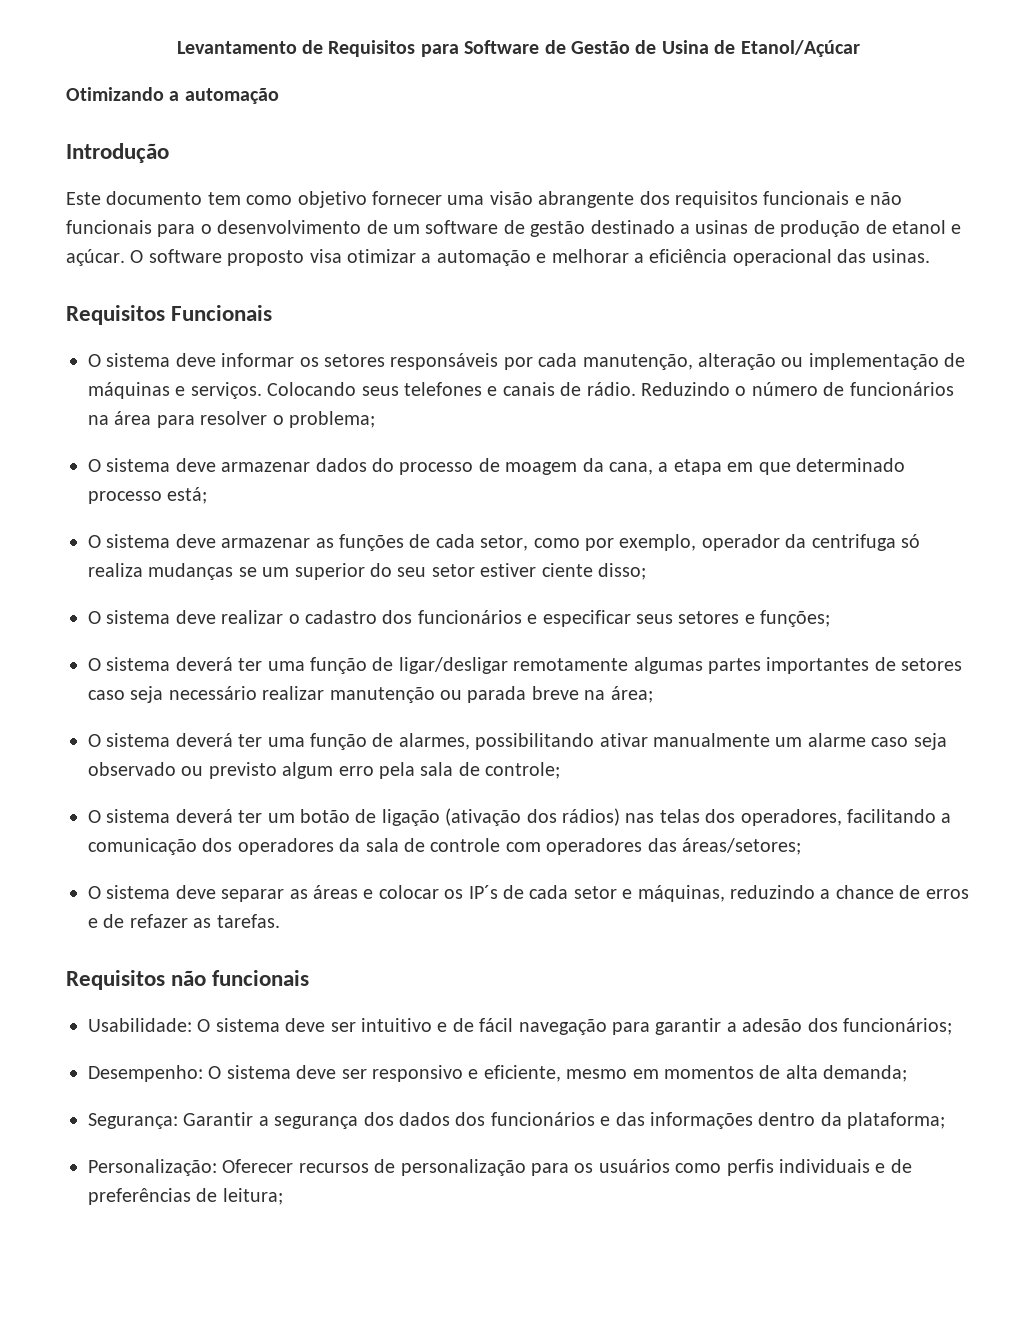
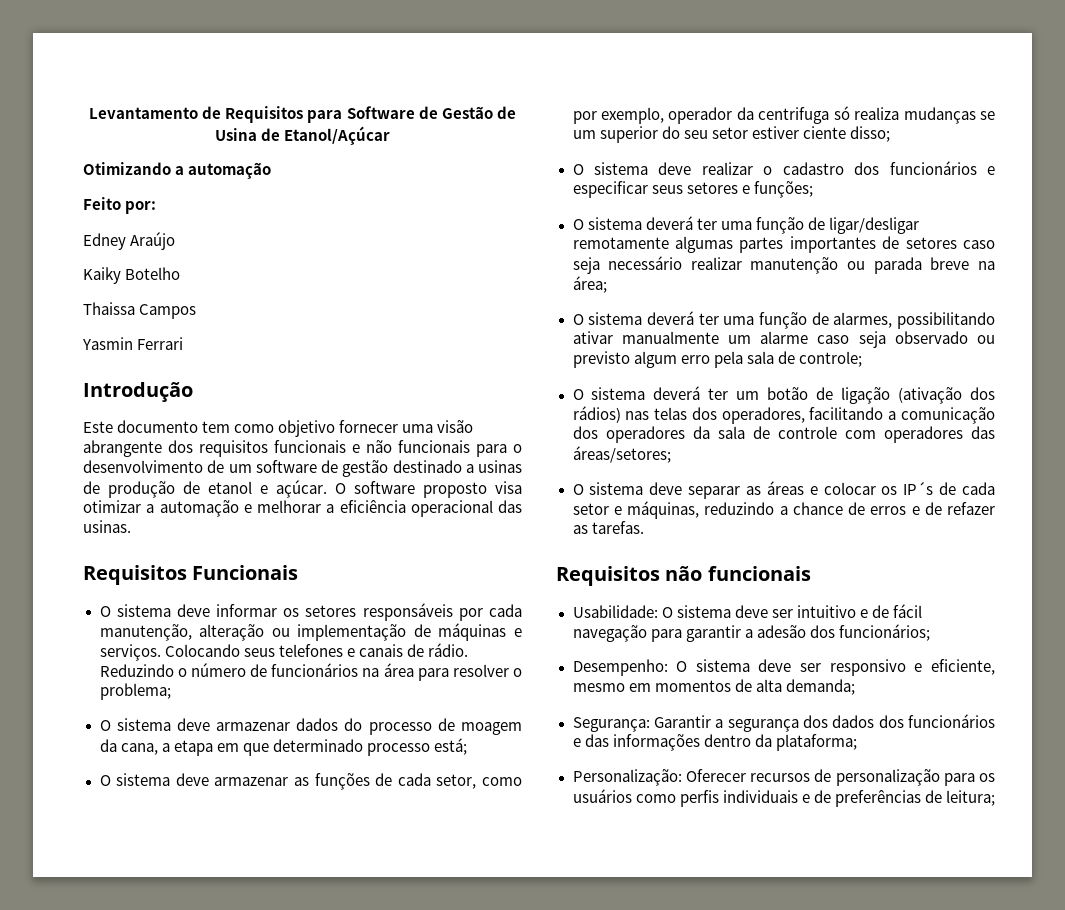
(279, 96) none -> [83,197,157,214] [83,232,176,250] [83,267,181,284] [83,302,197,319] [82,337,184,350] // Feito por: // Edney Araújo // Kaiky Botelho // Thaissa Campos // Yasmin Ferrari

